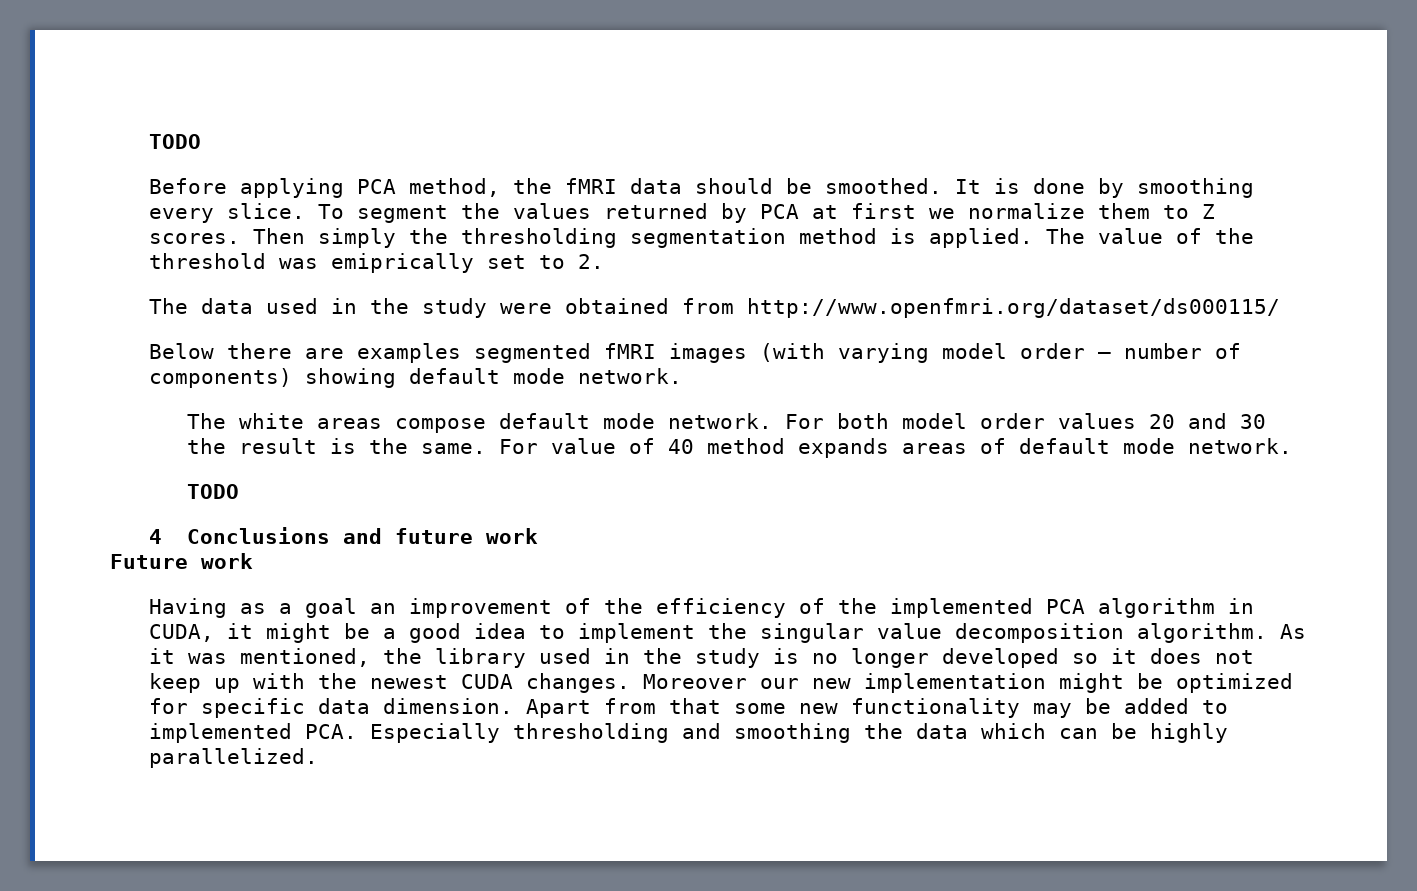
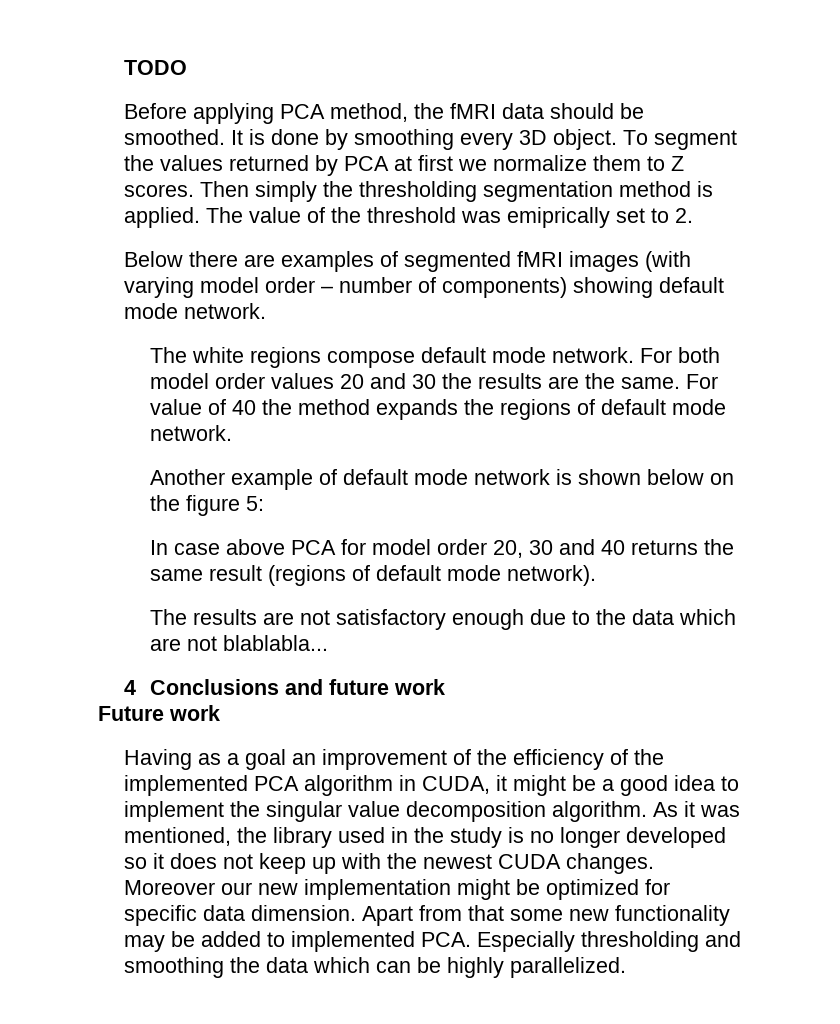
[226,203,305,219] slice. -> [518,129,617,150] 3D object.
[148,298,1280,318] // The data used in the study were obtained from http://www.openfmri.org/dataset/ds000115/ -> (693, 215) none
(461, 353) none -> [379,251,398,267] of
[317,418,383,429] areas -> [249,347,321,368] regions
[239,438,357,454] result is -> [477,373,579,389] results are
(695, 446) none -> [261,399,292,415] the
[902,443,968,454] areas -> [463,399,571,420] the regions
[187,484,240,499] TODO -> [149,469,734,490] [149,495,264,516] [149,539,734,558] [149,565,596,586] [149,609,736,630] [149,635,328,651] Another example of default mode network is shown below on the figure 5: // In case above PCA for model order 20, 30 and 40 returns the same result (regions of default mode network). // The results are not satisfactory enough due to the data which are not blablabla...

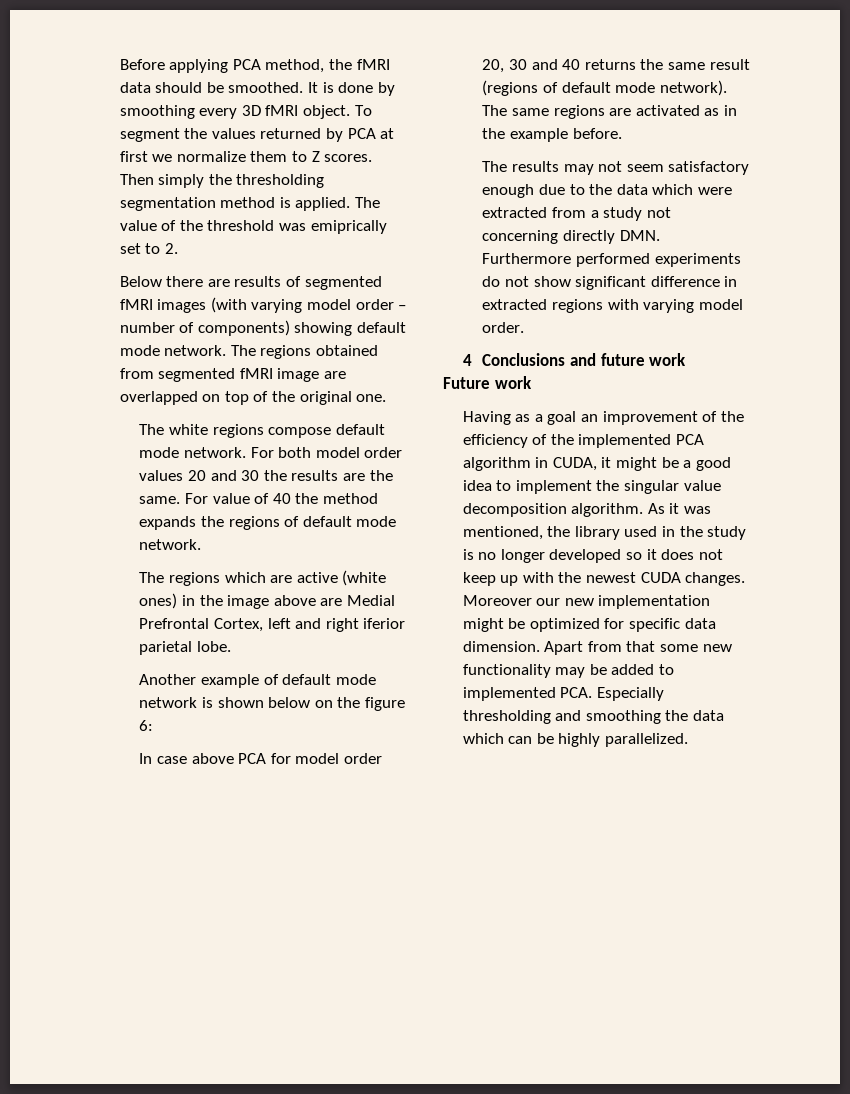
[123,60,187,75] TODO // -> (119, 64) none
(547, 137) none -> [265,105,299,116] fMRI
[280,251,374,272] examples -> [234,276,282,287] results
(266, 311) none -> [230,345,379,359] [119,368,347,382] [119,391,387,405] The regions obtained from segmented fMRI image are overlapped on top of the original one.
(232, 433) none -> [139,570,387,586] [139,593,395,609] [139,618,406,632] [139,641,231,655] // The regions which are active (white ones) in the image above are Medial Prefrontal Cortex, left and right iferior parietal lobe.
[245,496,264,511] 5: -> [139,720,154,731] 6:
(596, 575) none -> [482,105,737,119] [482,128,622,142] The same regions are activated as in the example before.
[262,610,330,625] are not -> [563,161,664,175] may not seem
[149,635,328,651] are not blablabla... -> [697,187,732,195] [482,207,671,221] [482,230,660,244] [482,253,741,267] [482,276,738,290] [482,299,743,313] [482,322,525,333] were extracted from a study not concerning directly DMN. Furthermore performed experiments do not show significant difference in extracted regions with varying model order.

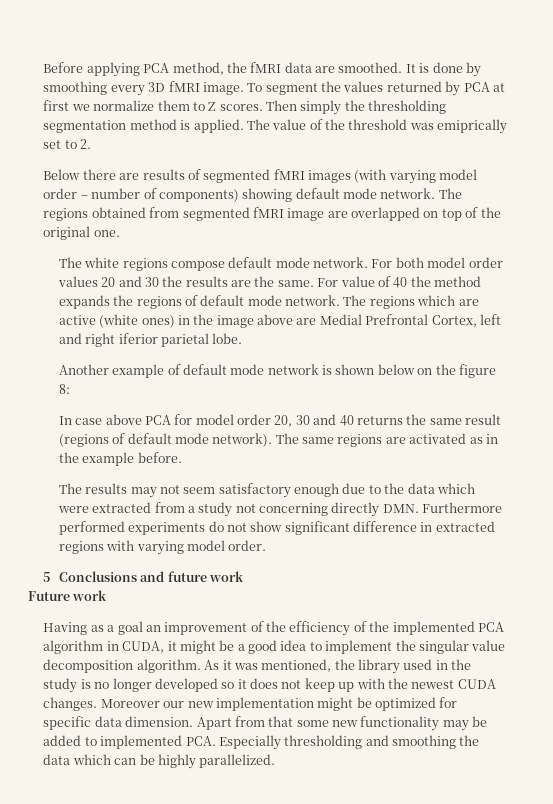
[155,82,224,93] should be -> [315,66,336,73] are
[303,105,351,119] object. -> [202,82,244,95] image.
(202, 544) // -> (341, 300) none
[139,720,154,731] 6: -> [58,384,70,394] 8:
[462,354,472,366] 4 -> [43,572,51,582] 5

